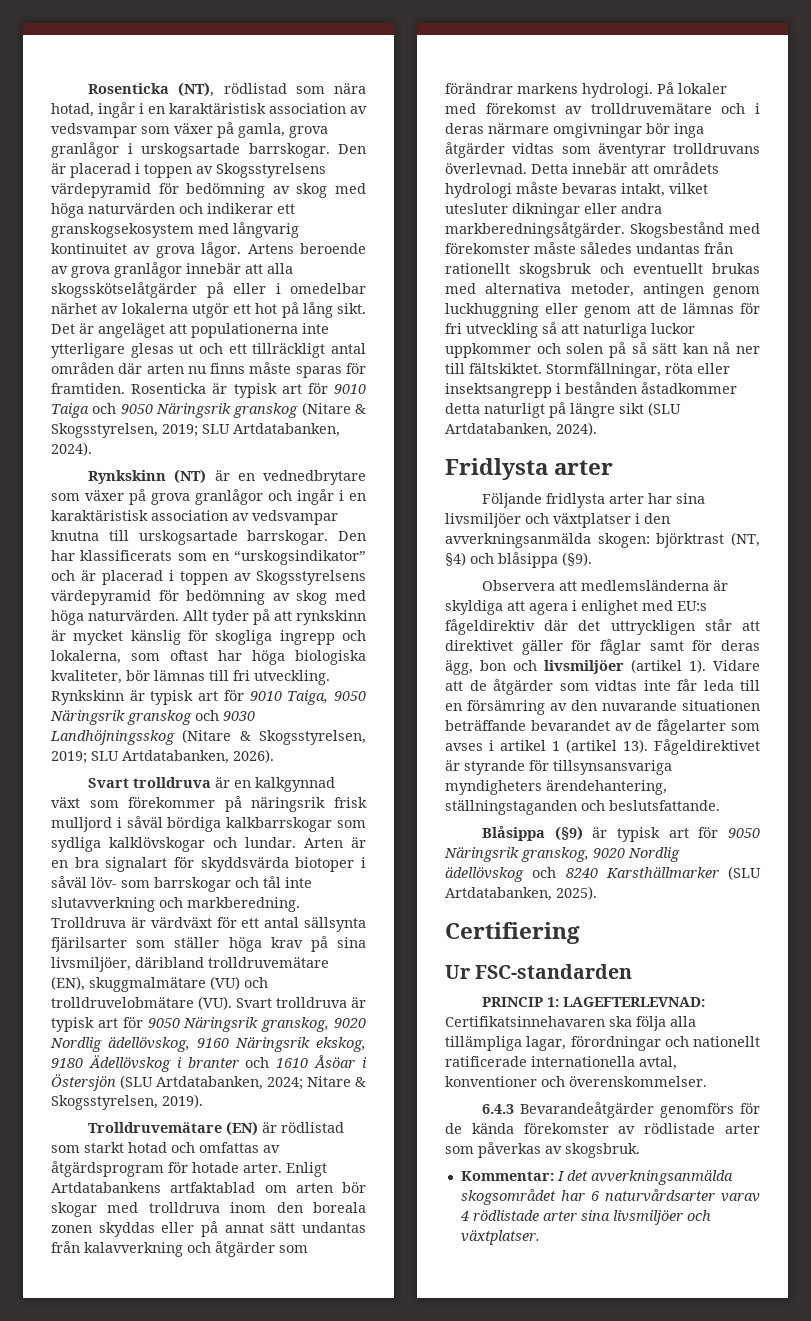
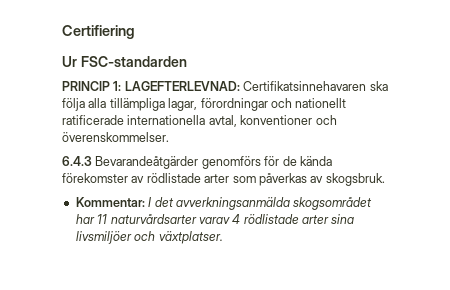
[88,82,366,97] [51,102,367,118] [51,122,328,138] [51,142,366,158] [51,163,326,178] [51,183,366,198] [51,203,295,218] [51,222,299,238] [51,242,366,258] [51,262,293,278] [51,282,366,298] [51,302,366,318] [51,323,329,338] [51,343,366,358] [51,362,366,378] [51,383,366,398] [51,402,366,418] [51,423,340,438] [51,442,92,456] [88,469,366,485] [51,489,366,505] [51,510,338,525] [51,530,366,545] [51,550,366,565] [51,570,366,585] [51,590,366,605] [51,609,366,625] [51,630,367,645] [51,650,366,665] [51,670,330,685] [51,690,367,705] [50,710,255,725] [50,729,366,745] [51,749,274,764] [88,777,336,792] [51,796,367,812] [51,816,366,832] [51,837,366,852] [51,857,366,872] [51,876,312,892] [51,897,300,912] [51,917,366,932] [51,936,366,952] [51,957,329,972] [51,976,268,992] [51,996,366,1010] [51,1017,366,1032] [50,1037,366,1052] [51,1055,367,1072] [51,1074,366,1091] [51,1094,203,1110] [88,1121,345,1136] [51,1142,280,1153] [51,1161,327,1177] [51,1182,366,1193] [51,1202,366,1217] [51,1221,366,1237] [51,1241,308,1257] [445,82,727,98] [445,103,760,114] [445,123,704,138] [445,142,760,158] [445,162,719,174] [445,182,708,198] [445,203,662,218] [445,222,760,238] [445,242,733,254] [445,263,760,278] [445,283,760,298] [445,303,760,318] [445,322,695,338] [445,342,760,358] [445,363,730,378] [445,382,737,398] [445,402,681,418] [445,422,597,437] [445,458,614,480] [482,493,706,508] [445,513,670,528] [445,532,760,548] [445,552,592,568] [482,580,729,591] [445,600,707,615] [445,619,760,635] [445,639,760,655] [445,659,760,675] [445,679,760,695] [445,700,760,715] [445,719,760,735] [445,739,760,755] [445,760,672,775] [445,780,667,795] [445,800,720,815] [482,826,760,842] [444,847,680,862] [445,866,761,882] [445,886,597,901] Rosenticka (NT), rödlistad som nära hotad, ingår i en karaktäristisk association av vedsvampar som växer på gamla, grova granlågor i urskogsartade barrskogar. Den är placerad i toppen av Skogsstyrelsens värdepyramid för bedömning av skog med höga naturvärden och indikerar ett granskogsekosystem med långvarig kontinuitet av grova lågor. Artens beroende av grova granlågor innebär att alla skogsskötselåtgärder på eller i omedelbar närhet av lokalerna utgör ett hot på lång sikt. Det är angeläget att populationerna inte ytterligare glesas ut och ett tillräckligt antal områden där arten nu finns måste sparas för framtiden. Rosenticka är typisk art för 9010 Taiga och 9050 Näringsrik granskog (Nitare & Skogsstyrelsen, 2019; SLU Artdatabanken, 2024). // Rynkskinn (NT) är en vednedbrytare som växer på grova granlågor och ingår i en karaktäristisk association av vedsvampar knutna till urskogsartade barrskogar. Den har klassificerats som en “urskogsindikator” och är placerad i toppen av Skogsstyrelsens värdepyramid för bedömning av skog med höga naturvärden. Allt tyder på att rynkskinn är mycket känslig för skogliga ingrepp och lokalerna, som oftast har höga biologiska kvaliteter, bör lämnas till fri utveckling. Rynkskinn är typisk art för 9010 Taiga, 9050 Näringsrik granskog och 9030 Landhöjningsskog (Nitare & Skogsstyrelsen, 2019; SLU Artdatabanken, 2026). // Svart trolldruva är en kalkgynnad växt som förekommer på näringsrik frisk mulljord i såväl bördiga kalkbarrskogar som sydliga kalklövskogar och lundar. Arten är en bra signalart för skyddsvärda biotoper i såväl löv- som barrskogar och tål inte slutavverkning och markberedning. Trolldruva är värdväxt för ett antal sällsynta fjärilsarter som ställer höga krav på sina livsmiljöer, däribland trolldruvemätare (EN), skuggmalmätare (VU) och trolldruvelobmätare (VU). Svart trolldruva är typisk art för 9050 Näringsrik granskog, 9020 Nordlig ädellövskog, 9160 Näringsrik ekskog, 9180 Ädellövskog i branter och 1610 Åsöar i Östersjön (SLU Artdatabanken, 2024; Nitare & Skogsstyrelsen, 2019). // Trolldruvemätare (EN) är rödlistad som starkt hotad och omfattas av åtgärdsprogram för hotade arter. Enligt Artdatabankens artfaktablad om arten bör skogar med trolldruva inom den boreala zonen skyddas eller på annat sätt undantas från kalavverkning och åtgärder som förändrar markens hydrologi. På lokaler med förekomst av trolldruvemätare och i deras närmare omgivningar bör inga åtgärder vidtas som äventyrar trolldruvans överlevnad. Detta innebär att områdets hydrologi måste bevaras intakt, vilket utesluter dikningar eller andra markberedningsåtgärder. Skogsbestånd med förekomster måste således undantas från rationellt skogsbruk och eventuellt brukas med alternativa metoder, antingen genom luckhuggning eller genom att de lämnas för fri utveckling så att naturliga luckor uppkommer och solen på så sätt kan nå ner till fältskiktet. Stormfällningar, röta eller insektsangrepp i bestånden åstadkommer detta naturligt på längre sikt (SLU Artdatabanken, 2024). // Fridlysta arter // Följande fridlysta arter har sina livsmiljöer och växtplatser i den avverkningsanmälda skogen: björktrast (NT, §4) och blåsippa (§9). // Observera att medlemsländerna är skyldiga att agera i enlighet med EU:s fågeldirektiv där det uttryckligen står att direktivet gäller för fåglar samt för deras ägg, bon och livsmiljöer (artikel 1). Vidare att de åtgärder som vidtas inte får leda till en försämring av den nuvarande situationen beträffande bevarandet av de fågelarter som avses i artikel 1 (artikel 13). Fågeldirektivet är styrande för tillsynsansvariga myndigheters ärendehantering, ställningstaganden och beslutsfattande. // Blåsippa (§9) är typisk art för 9050 Näringsrik granskog, 9020 Nordlig ädellövskog och 8240 Karsthällmarker (SLU Artdatabanken, 2025). // -> (62, 32) none
[590,1191,600,1201] 6 -> [97,214,108,224] 11

